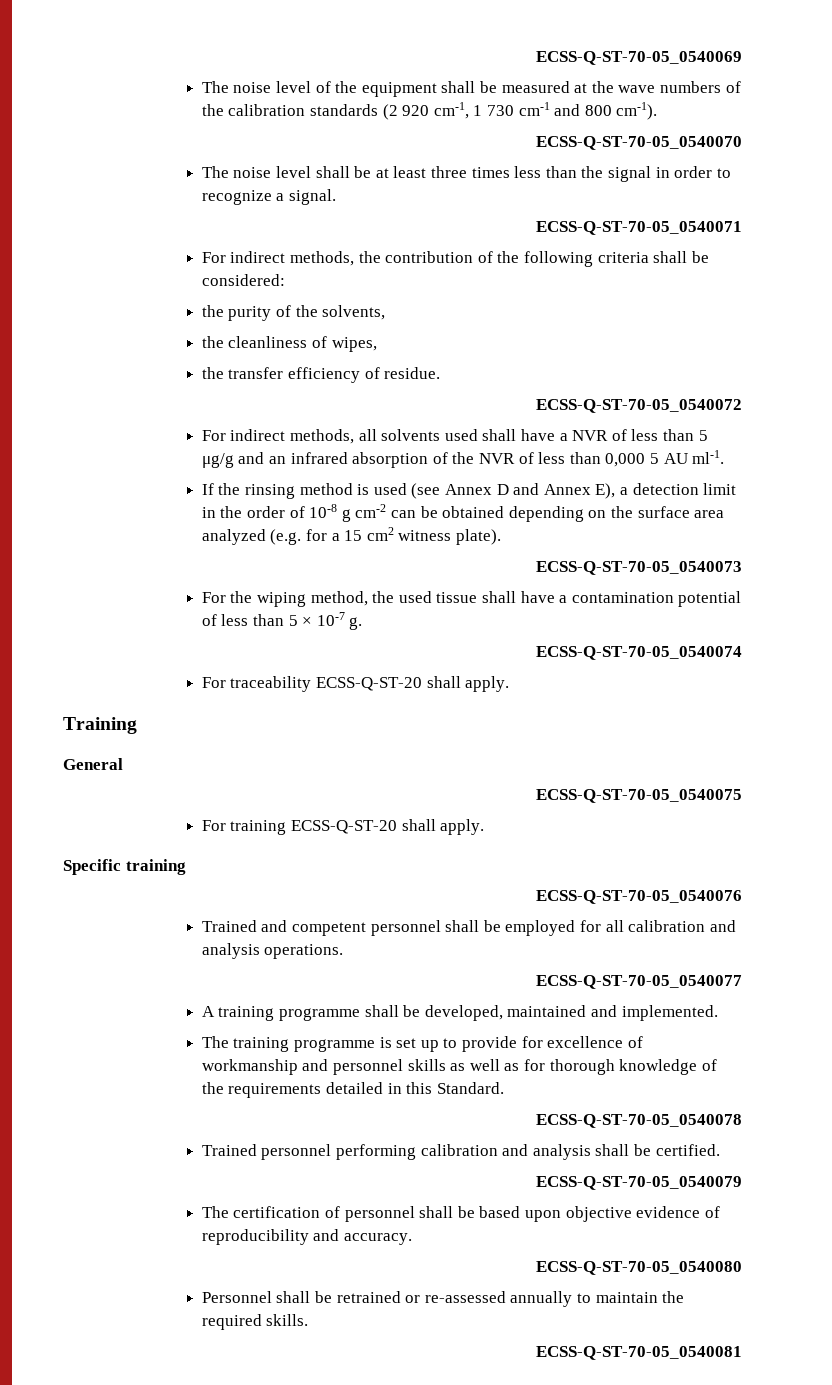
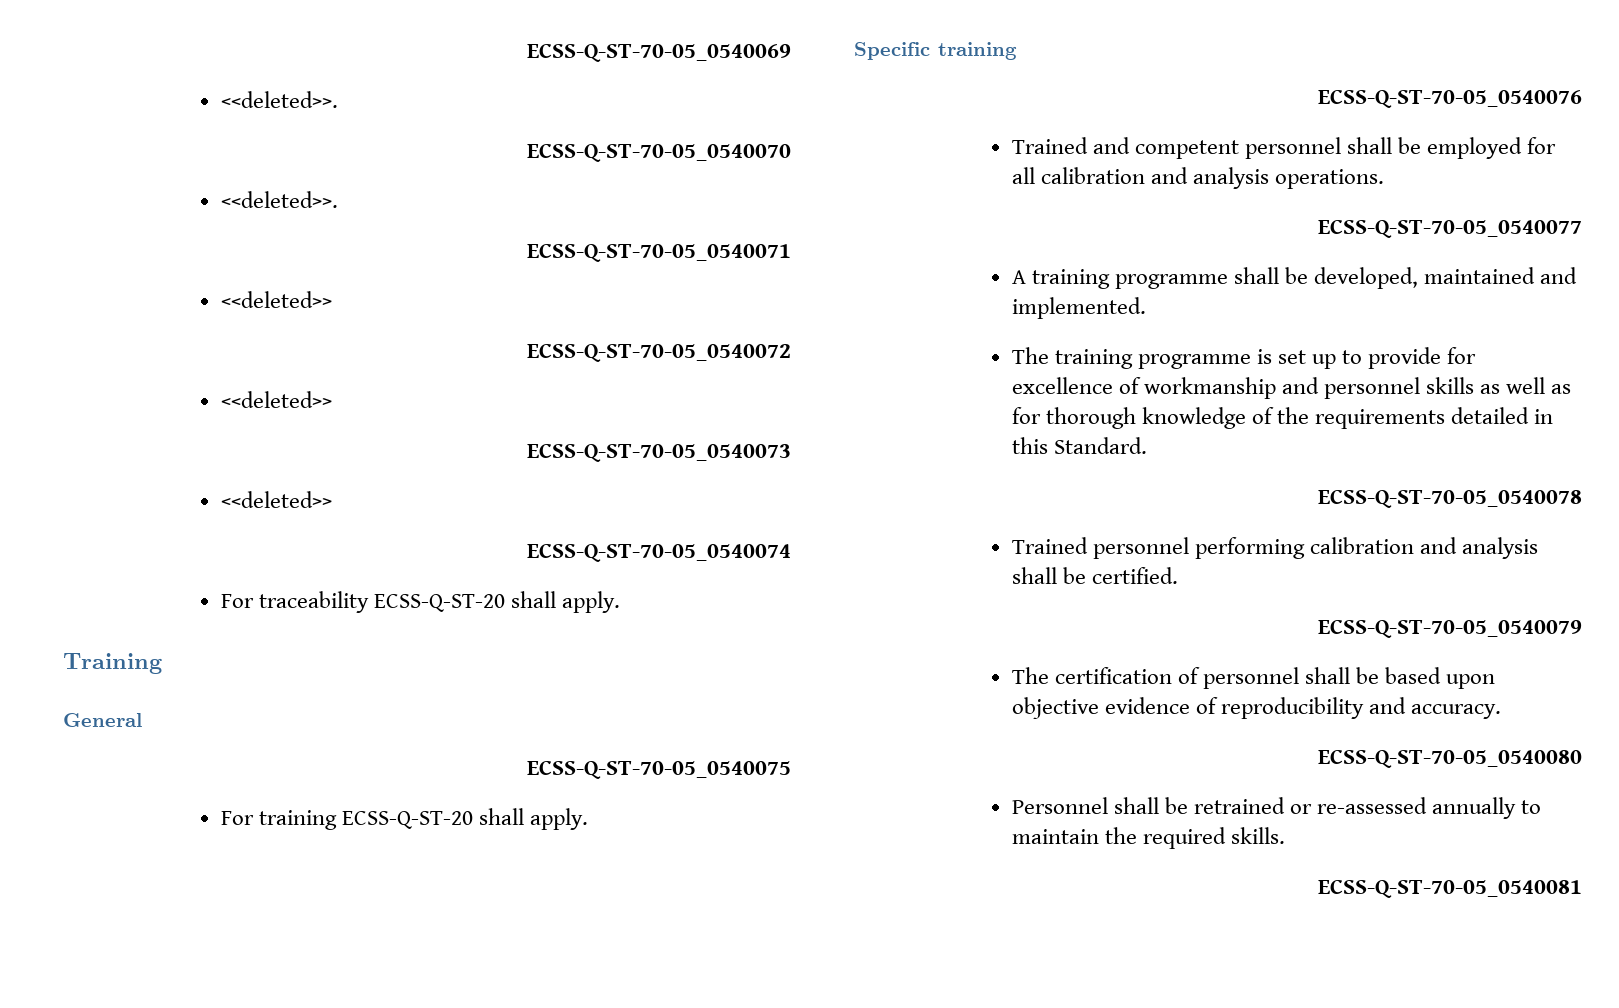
[201,81,741,97] [201,102,658,120] [536,136,742,150] [201,166,731,182] [201,189,337,205] [536,221,742,235] [201,251,709,267] [201,274,285,286] [201,305,386,321] [201,336,377,352] [201,367,441,383] [536,399,742,413] [201,429,708,444] [201,450,725,468] [201,483,737,499] [201,504,725,522] [201,527,501,545] [536,561,742,575] [201,591,742,607] [201,612,363,630] The noise level of the equipment shall be measured at the wave numbers of the calibration standards (2 920 cm-1, 1 730 cm-1 and 800 cm-1). // ECSS-Q-ST-70-05_0540070 // The noise level shall be at least three times less than the signal in order to recognize a signal. // ECSS-Q-ST-70-05_0540071 // For indirect methods, the contribution of the following criteria shall be considered: // the purity of the solvents, // the cleanliness of wipes, // the transfer efficiency of residue. // ECSS-Q-ST-70-05_0540072 // For indirect methods, all solvents used shall have a NVR of less than 5 μg/g and an infrared absorption of the NVR of less than 0,000 5 AU ml-1. // If the rinsing method is used (see Annex D and Annex E), a detection limit in the order of 10-8 g cm-2 can be obtained depending on the surface area analyzed (e.g. for a 15 cm2 witness plate). // ECSS-Q-ST-70-05_0540073 // For the wiping method, the used tissue shall have a contamination potential of less than 5 × 10-7 g. -> [220,91,338,108] [527,143,791,162] [220,191,338,208] [527,243,791,262] [220,291,332,308] [527,343,791,362] [220,391,332,408] [527,443,791,462] [220,491,332,508] <<deleted>>. // ECSS-Q-ST-70-05_0540070 // <<deleted>>. // ECSS-Q-ST-70-05_0540071 // <<deleted>> // ECSS-Q-ST-70-05_0540072 // <<deleted>> // ECSS-Q-ST-70-05_0540073 // <<deleted>>

